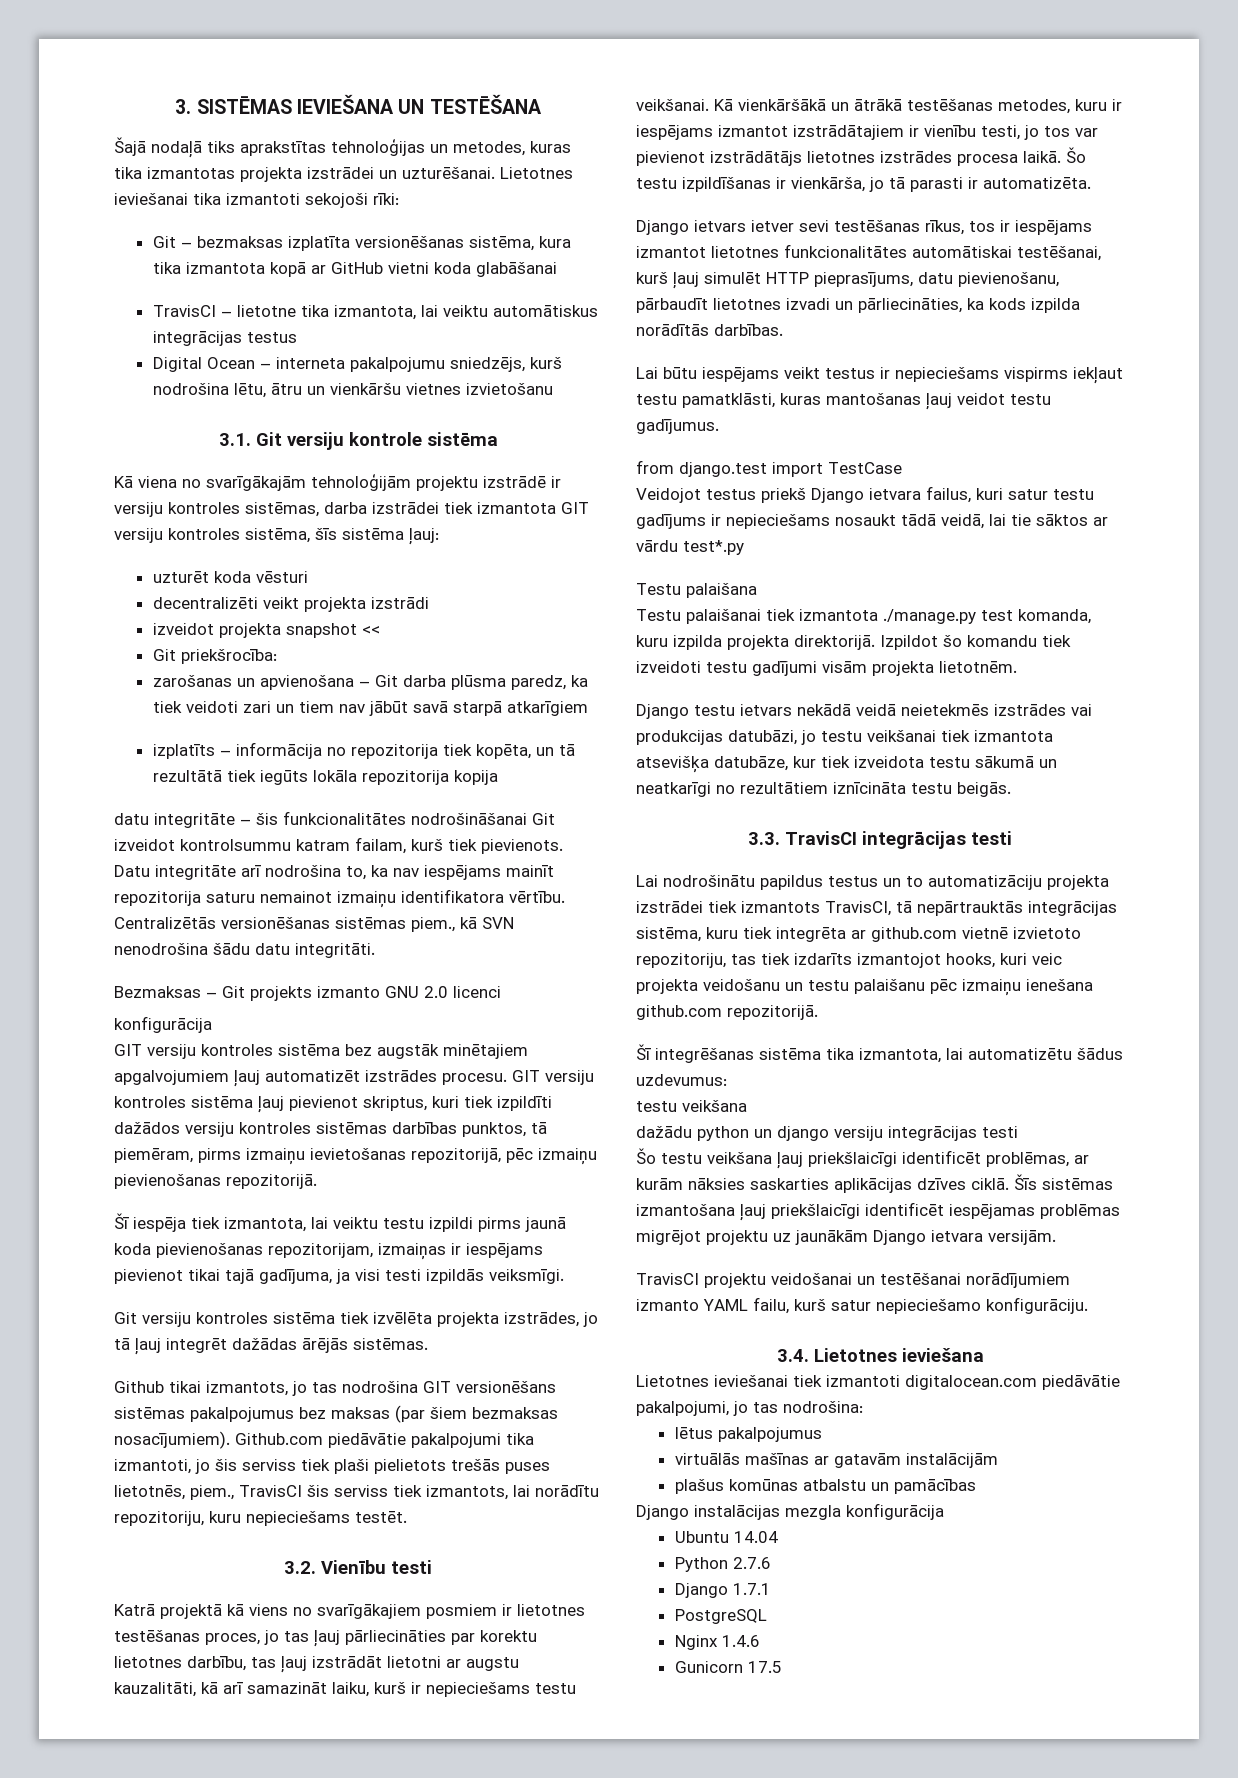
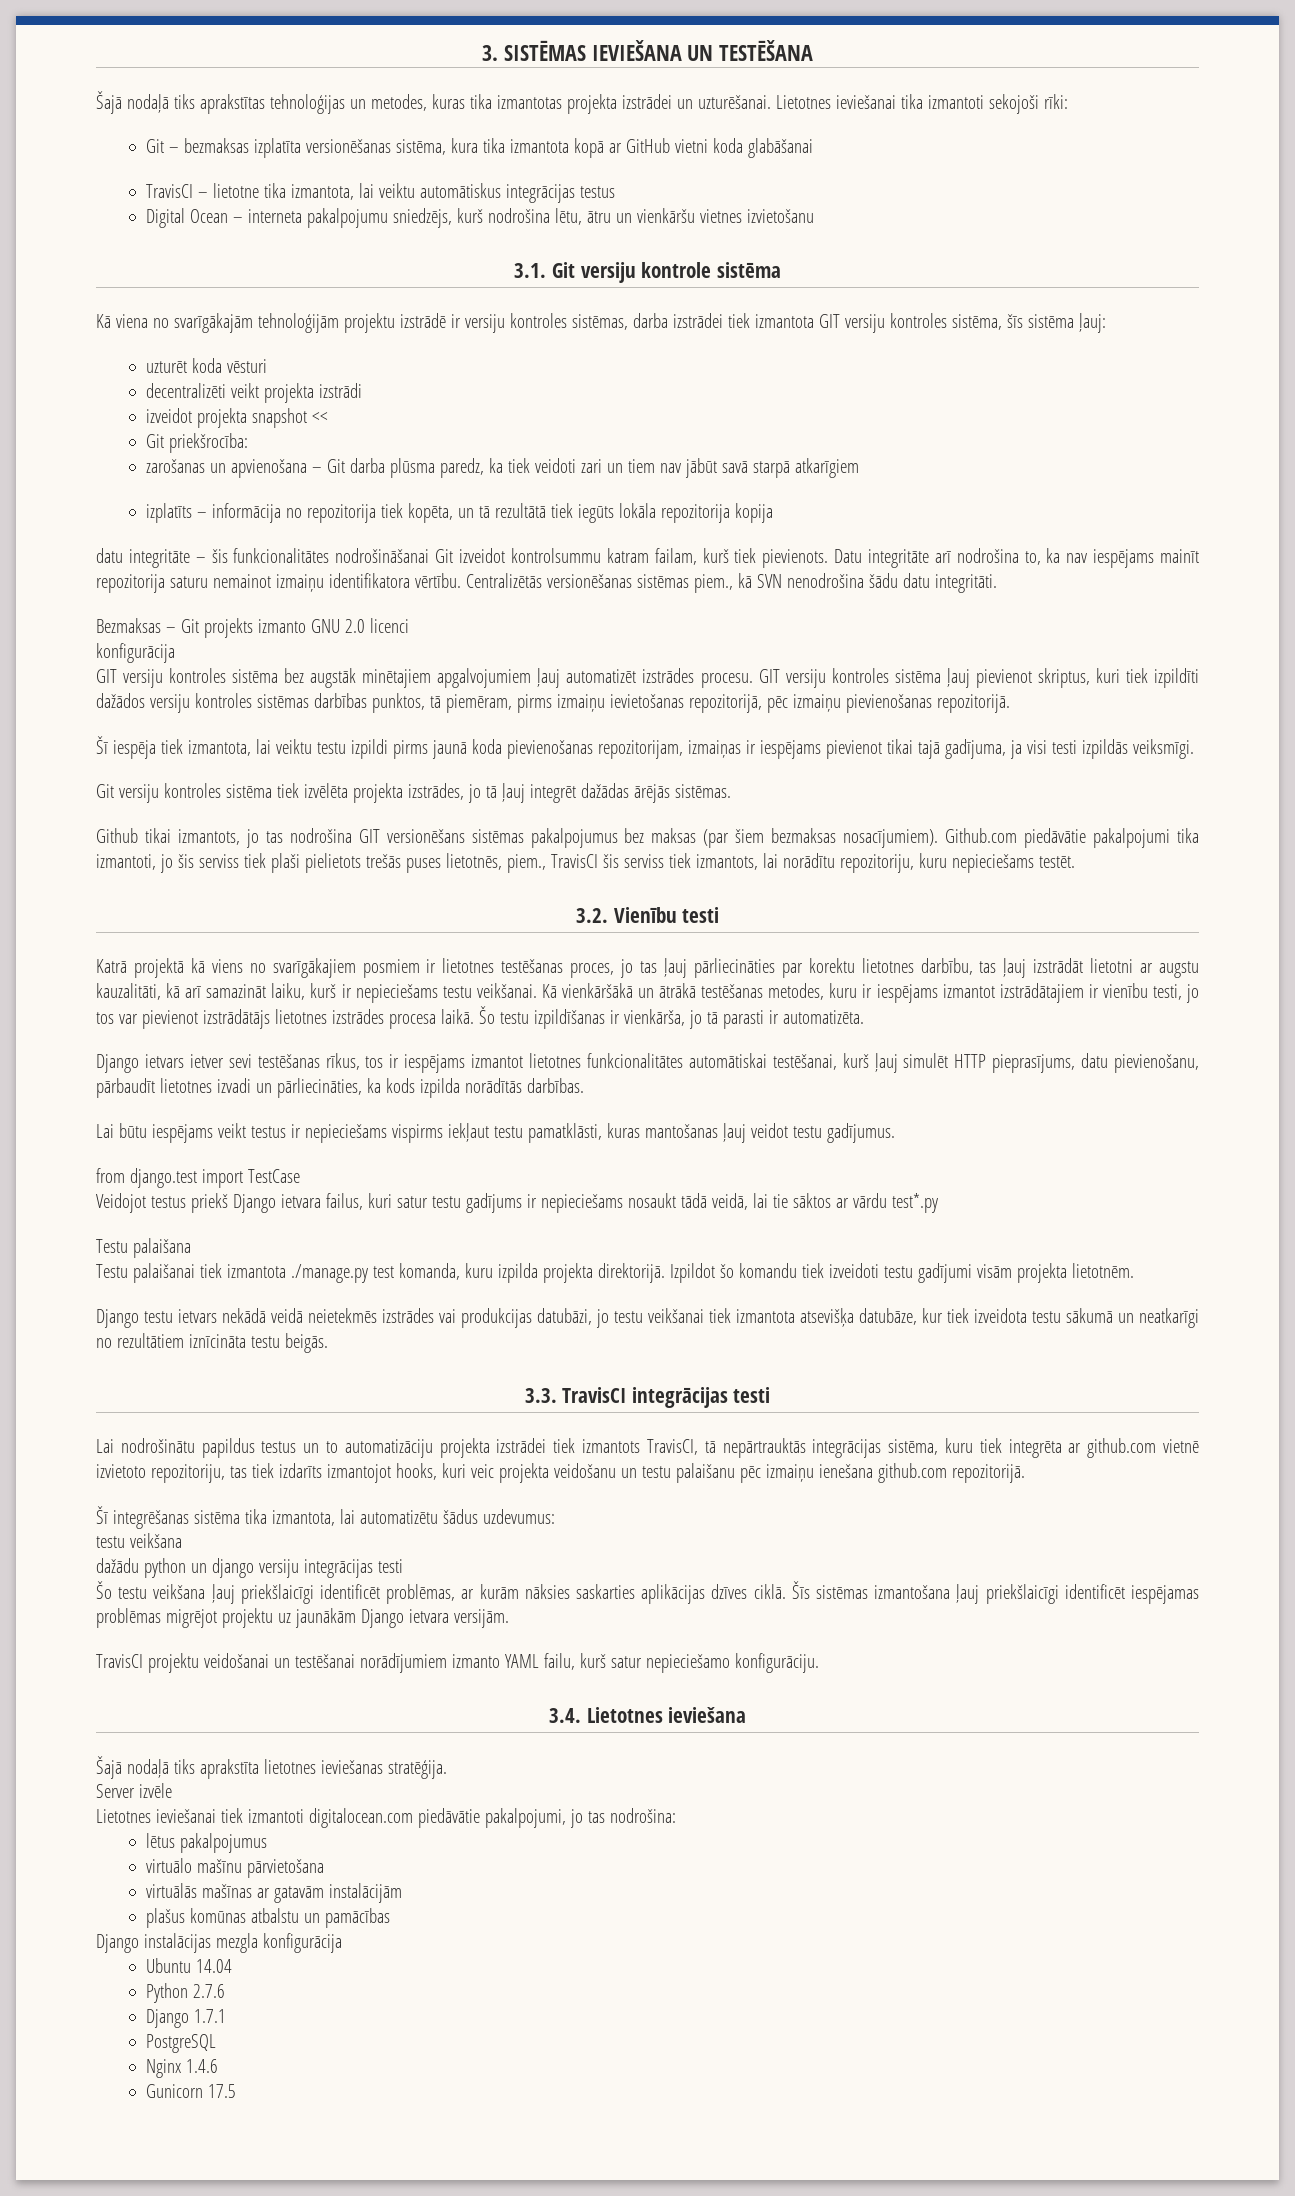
(984, 1355) none -> [96,1756,447,1779] [96,1783,172,1798] // Šajā nodaļā tiks aprakstīta lietotnes ieviešanas stratēģija. // Server izvēle
(822, 1434) none -> [145,1858,324,1878] // virtuālo mašīnu pārvietošana

